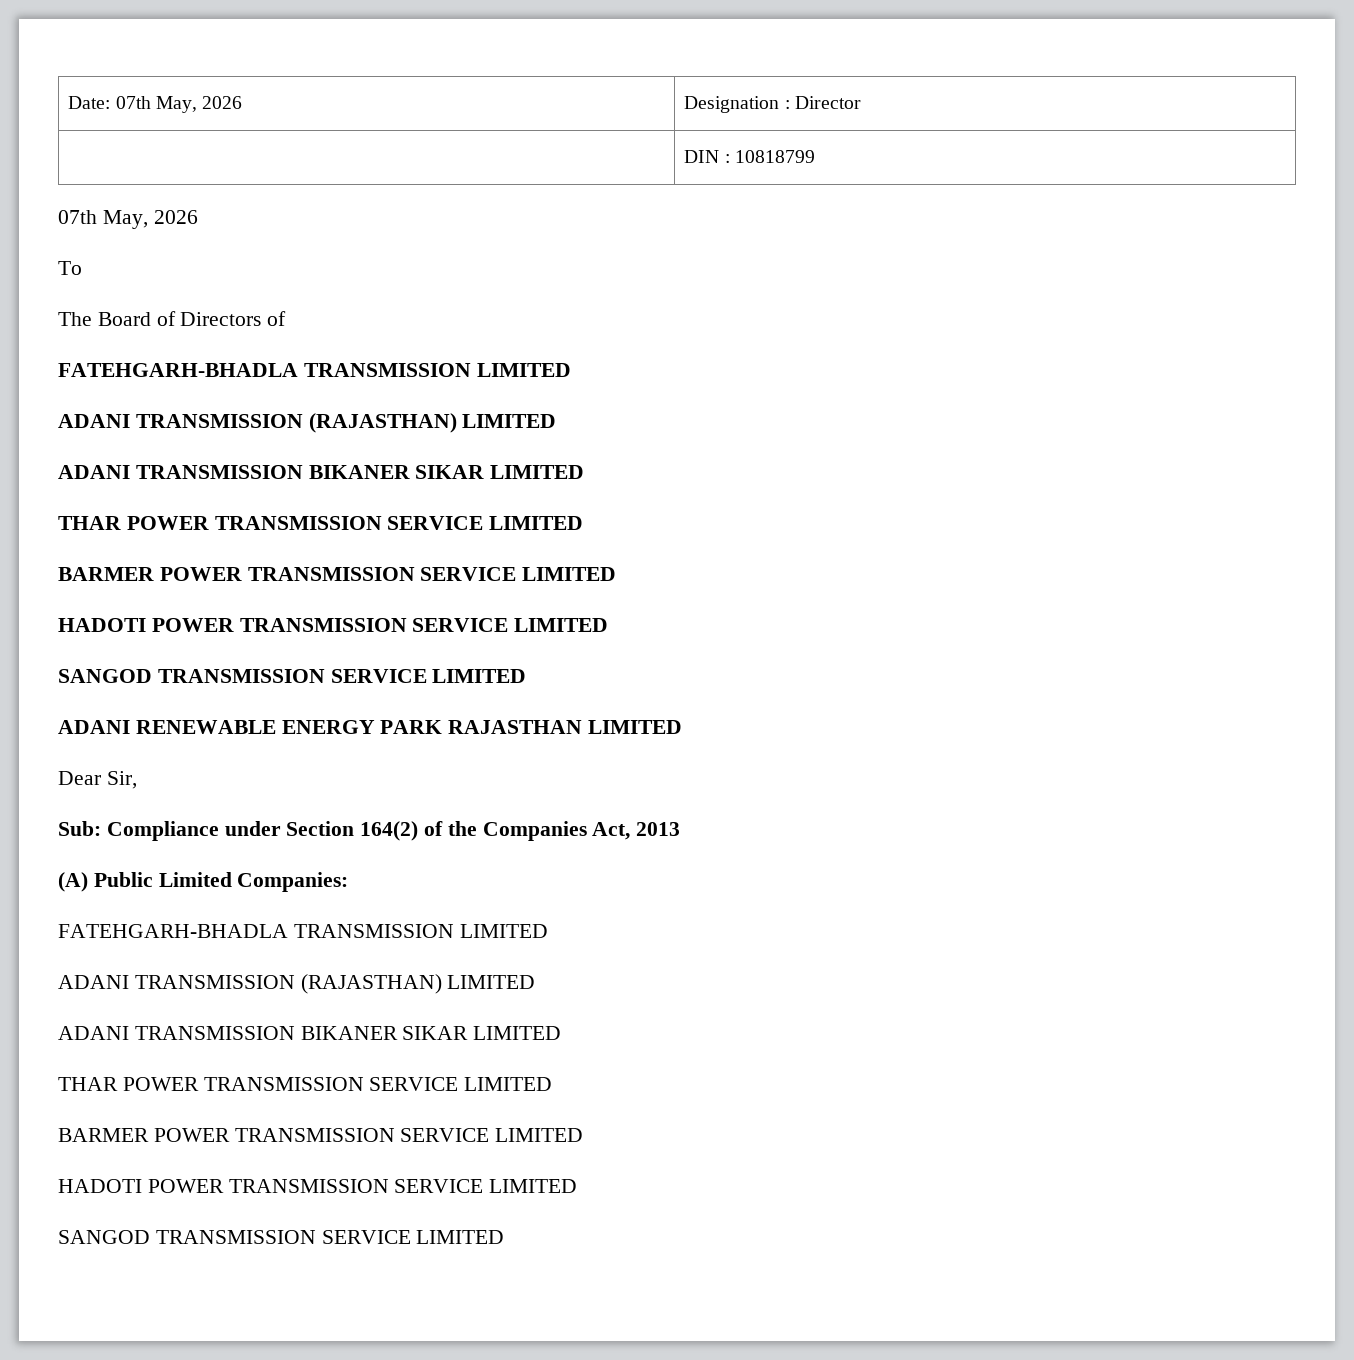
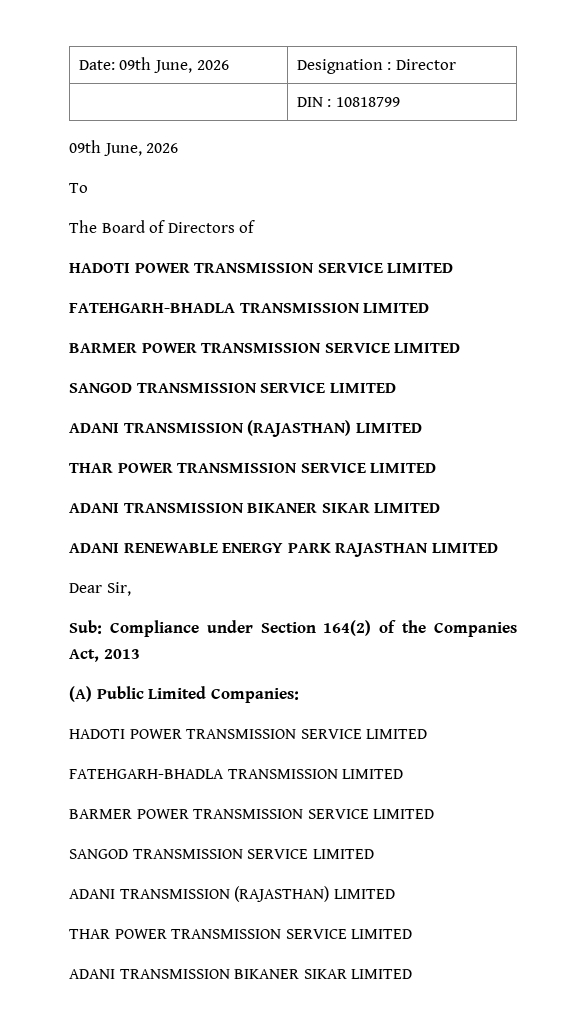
[115,96,197,113] 07th May, -> [119,57,192,73] 09th June,
[58,210,148,229] 07th May, -> [69,140,142,156] 09th June,
[58,363,571,377] [58,413,557,433] [58,465,585,479] [58,516,584,530] [58,567,617,581] [58,618,609,632] [58,669,427,683] FATEHGARH-BHADLA TRANSMISSION LIMITED // ADANI TRANSMISSION (RAJASTHAN) LIMITED // ADANI TRANSMISSION BIKANER SIKAR LIMITED // THAR POWER TRANSMISSION SERVICE LIMITED // BARMER POWER TRANSMISSION SERVICE LIMITED // HADOTI POWER TRANSMISSION SERVICE LIMITED // SANGOD TRANSMISSION SERVICE -> [69,262,454,273] [69,303,430,313] [69,342,461,353] [69,382,396,393] [69,420,422,437] [69,462,437,473] [69,503,370,513] HADOTI POWER TRANSMISSION SERVICE LIMITED // FATEHGARH-BHADLA TRANSMISSION LIMITED // BARMER POWER TRANSMISSION SERVICE LIMITED // SANGOD TRANSMISSION SERVICE LIMITED // ADANI TRANSMISSION (RAJASTHAN) LIMITED // THAR POWER TRANSMISSION SERVICE LIMITED // ADANI TRANSMISSION BIKANER SIKAR
[58,924,548,938] [58,974,536,994] [58,1026,562,1040] [58,1077,553,1091] [58,1128,584,1142] [58,1179,578,1193] [58,1230,505,1244] FATEHGARH-BHADLA TRANSMISSION LIMITED // ADANI TRANSMISSION (RAJASTHAN) LIMITED // ADANI TRANSMISSION BIKANER SIKAR LIMITED // THAR POWER TRANSMISSION SERVICE LIMITED // BARMER POWER TRANSMISSION SERVICE LIMITED // HADOTI POWER TRANSMISSION SERVICE LIMITED // SANGOD TRANSMISSION SERVICE LIMITED -> [69,729,428,739] [69,769,404,779] [69,809,435,819] [69,849,374,859] [69,886,395,902] [69,929,413,939] [69,969,413,979] HADOTI POWER TRANSMISSION SERVICE LIMITED // FATEHGARH-BHADLA TRANSMISSION LIMITED // BARMER POWER TRANSMISSION SERVICE LIMITED // SANGOD TRANSMISSION SERVICE LIMITED // ADANI TRANSMISSION (RAJASTHAN) LIMITED // THAR POWER TRANSMISSION SERVICE LIMITED // ADANI TRANSMISSION BIKANER SIKAR LIMITED

